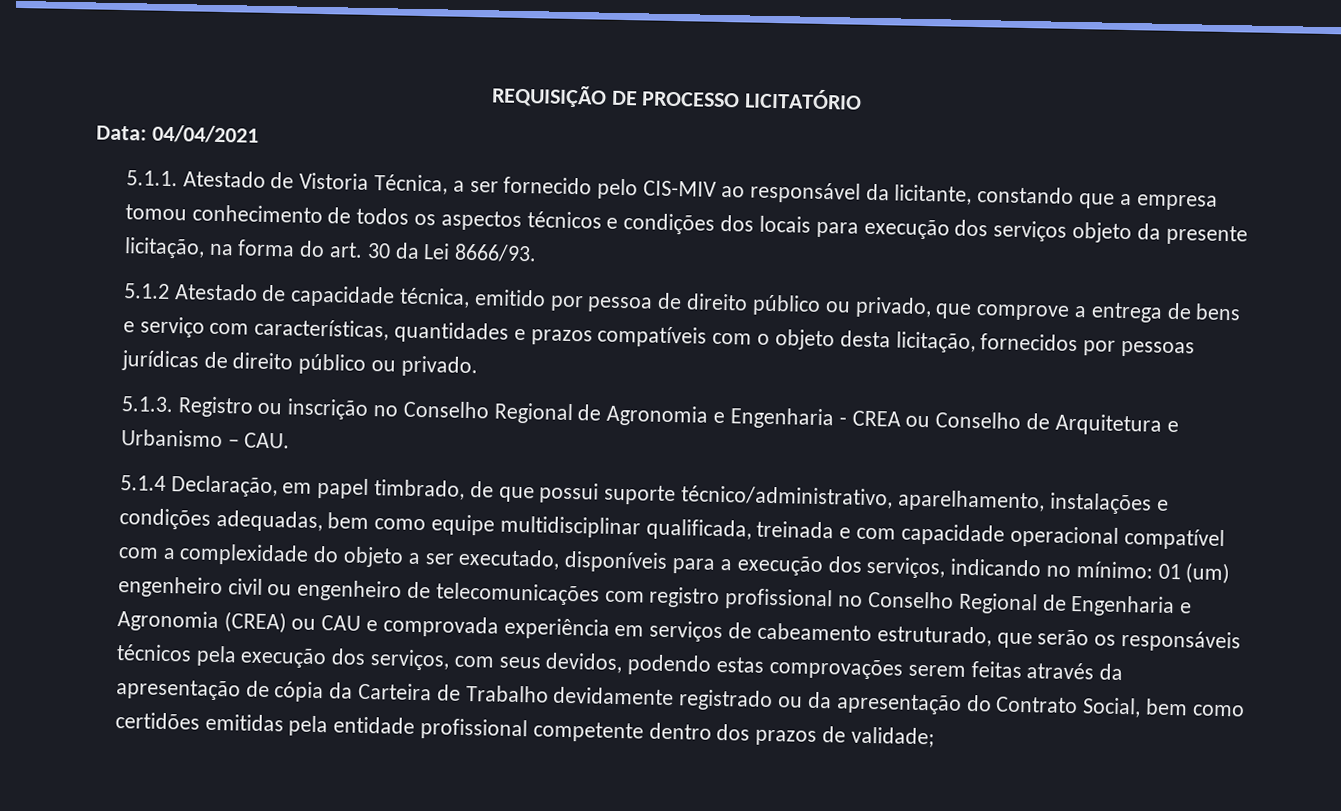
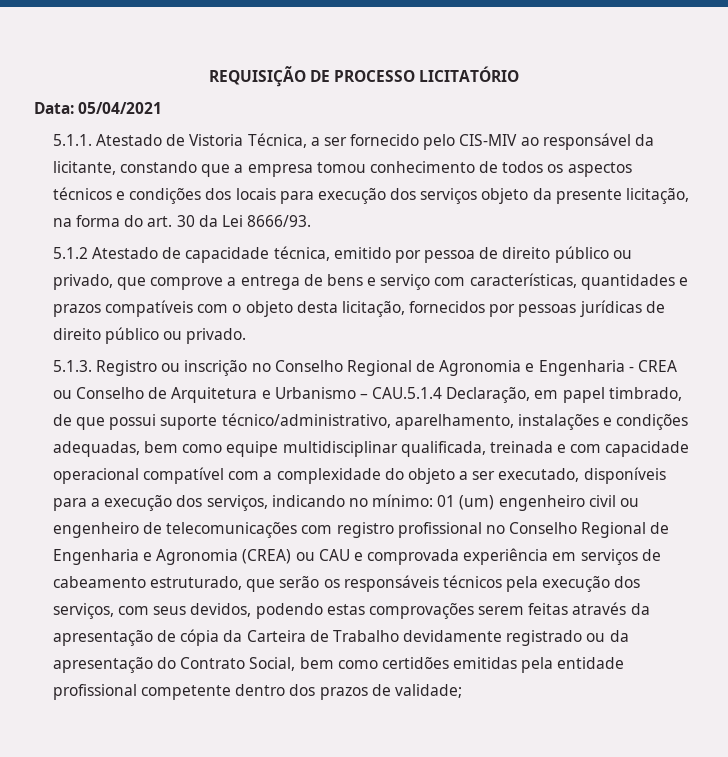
[151,124,259,144] 04/04/2021 -> [78,102,163,114] 05/04/2021
[244,432,291,449] [119,475,166,491] CAU. // 5.1.4 -> [372,387,443,399] CAU.5.1.4

